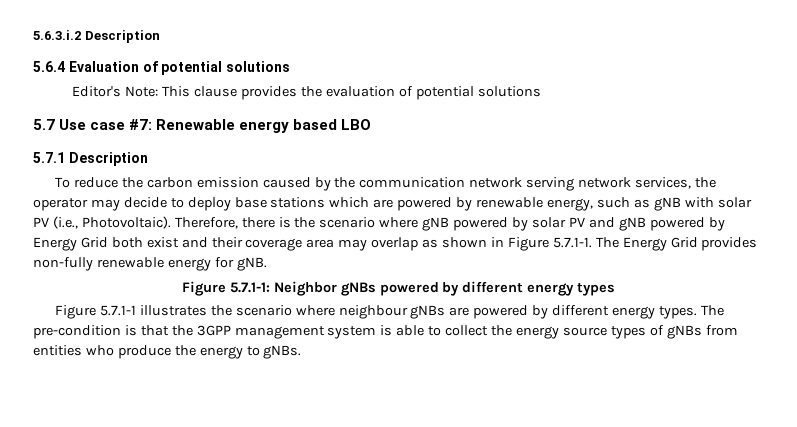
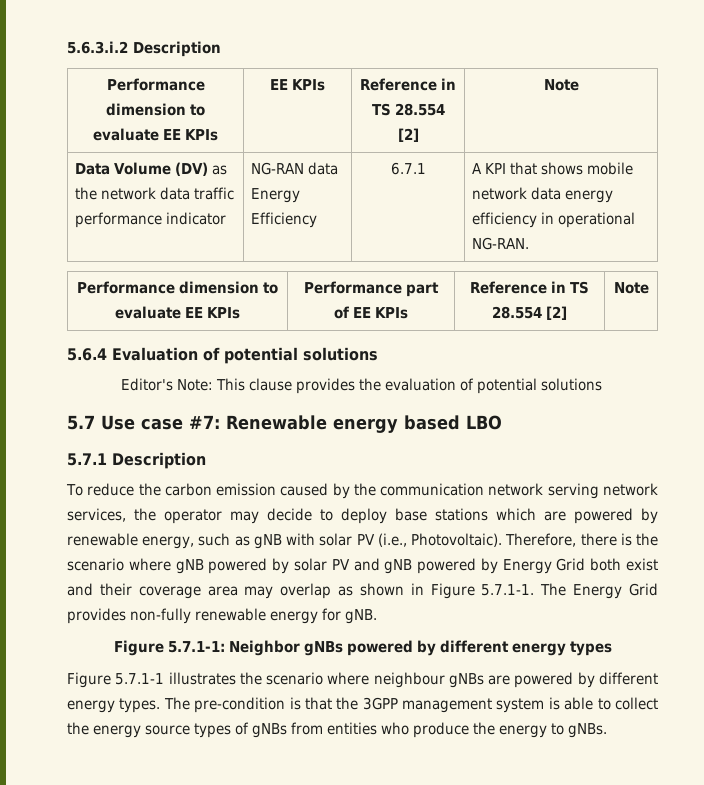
(160, 36) none -> [106,78,205,91] [106,103,205,116] [93,128,218,141] [270,79,325,91] [360,78,456,91] [371,103,445,116] [397,128,419,142] [543,79,579,91] [75,162,228,176] [75,187,235,200] [75,212,227,228] [251,162,339,175] [251,188,301,203] [251,212,318,228] [390,162,426,175] [472,162,634,175] [472,187,614,203] [472,212,636,228] [472,237,530,250] [77,281,278,294] [115,306,240,319] [304,281,439,297] [334,306,408,319] [470,281,589,294] [492,306,567,320] [613,282,649,294] // Performance dimension to evaluate EE KPIs | EE KPIs | Reference in TS 28.554 [2] | Note // Data Volume (DV) as the network data traffic performance indicator | NG-RAN data Energy Efficiency | 6.7.1 | A KPI that shows mobile network data energy efficiency in operational NG-RAN. // Performance dimension to evaluate EE KPIs | Performance part of EE KPIs | Reference in TS 28.554 [2] | Note

